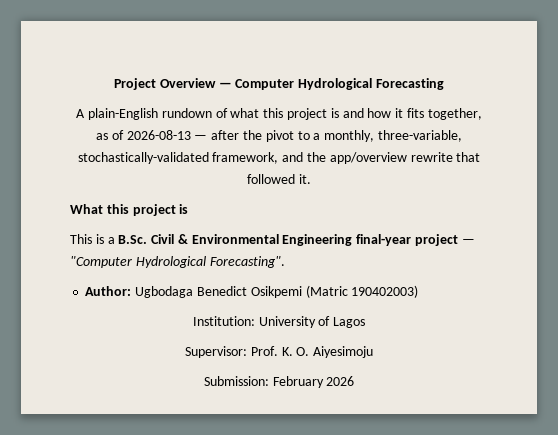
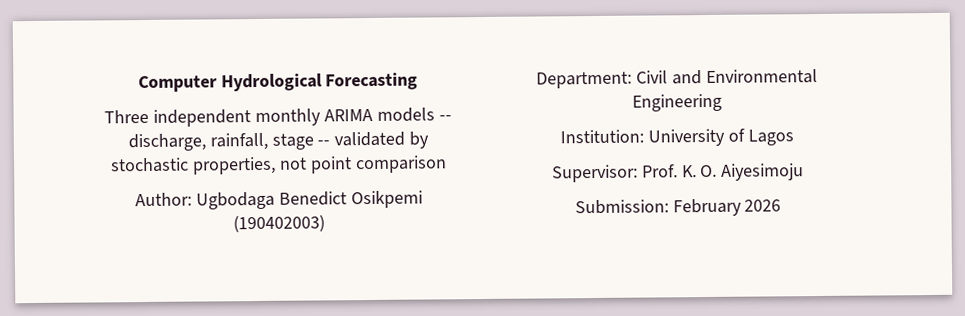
[114,78,232,90] Project Overview — -> (137, 84) none
[76,108,482,120] [96,130,462,142] [77,152,481,164] [247,174,311,184] [70,204,189,216] [70,234,475,246] [70,256,285,268] [85,285,419,298] A plain-English rundown of what this project is and how it fits together, as of 2026-08-13 — after the pivot to a monthly, three-variable, stochastically-validated framework, and the app/overview rewrite that followed it. // What this project is // This is a B.Sc. Civil & Environmental Engineering final-year project — "Computer Hydrological Forecasting". // Author: Ugbodaga Benedict Osikpemi (Matric 190402003) -> [104,107,452,127] [127,131,430,152] [110,155,447,175] [135,190,423,210] [233,214,325,233] [536,69,818,89] [632,93,722,112] Three independent monthly ARIMA models -- discharge, rainfall, stage -- validated by stochastic properties, not point comparison // Author: Ugbodaga Benedict Osikpemi (190402003) // Department: Civil and Environmental Engineering

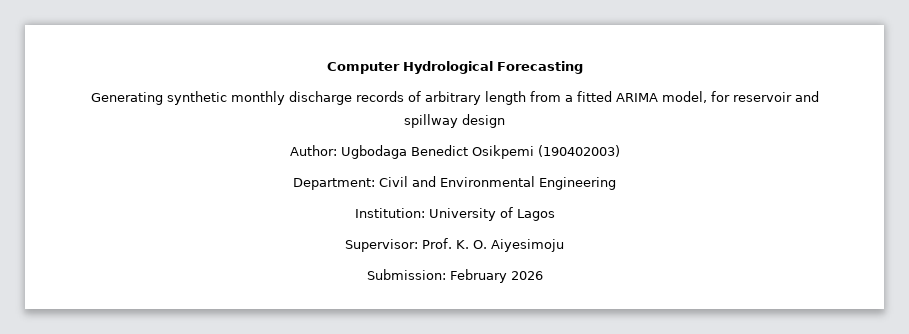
[104,107,452,127] [127,131,430,152] [110,155,447,175] Three independent monthly ARIMA models -- discharge, rainfall, stage -- validated by stochastic properties, not point comparison -> [90,91,819,105] [404,114,505,128] Generating synthetic monthly discharge records of arbitrary length from a fitted ARIMA model, for reservoir and spillway design

